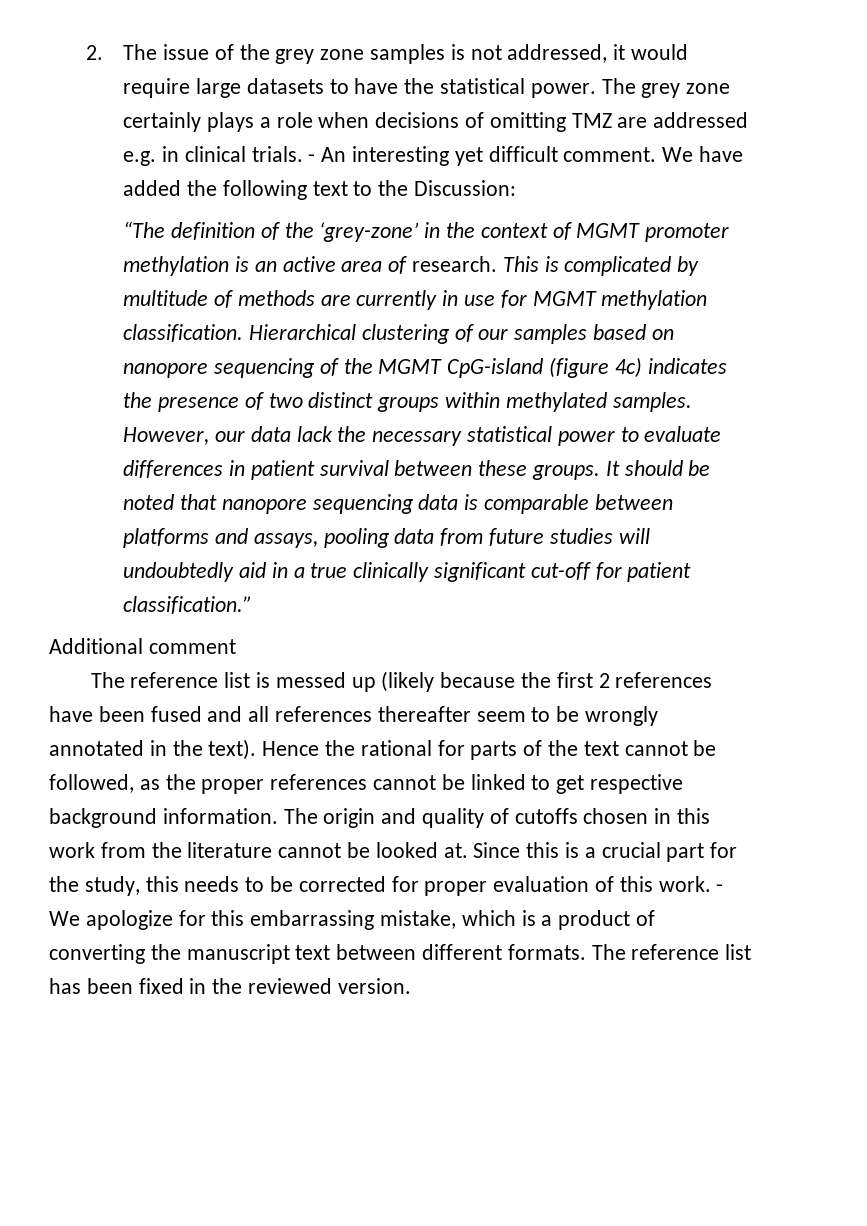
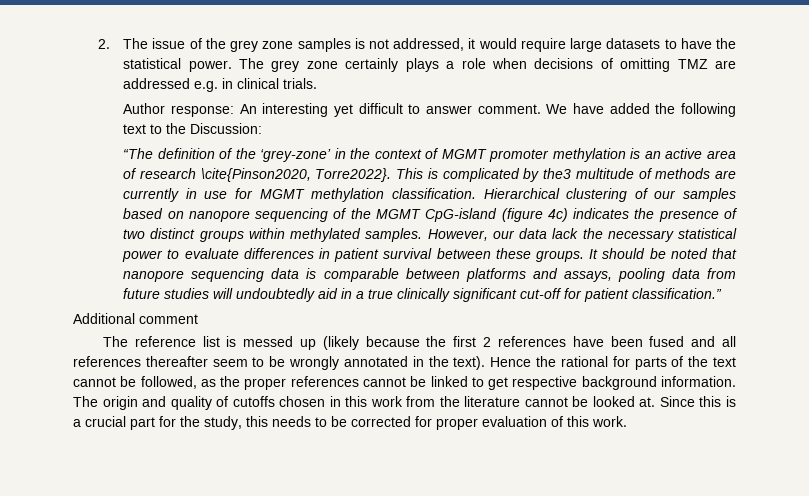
[308,154,316,162] - -> [123,103,234,117] // Author response:
(558, 154) none -> [408,104,472,114] to answer
[412,256,498,272] research. -> [139,168,392,182] research \cite{Pinson2020, Torre2022}.
(700, 266) none -> [543,168,572,179] the3
[716,884,724,892] [49,910,656,930] [49,944,752,964] [49,978,411,994] - We apologize for this embarrassing mistake, which is a product of converting the manuscript text between different formats. The reference list has been fixed in the reviewed version. -> (627, 421) none

